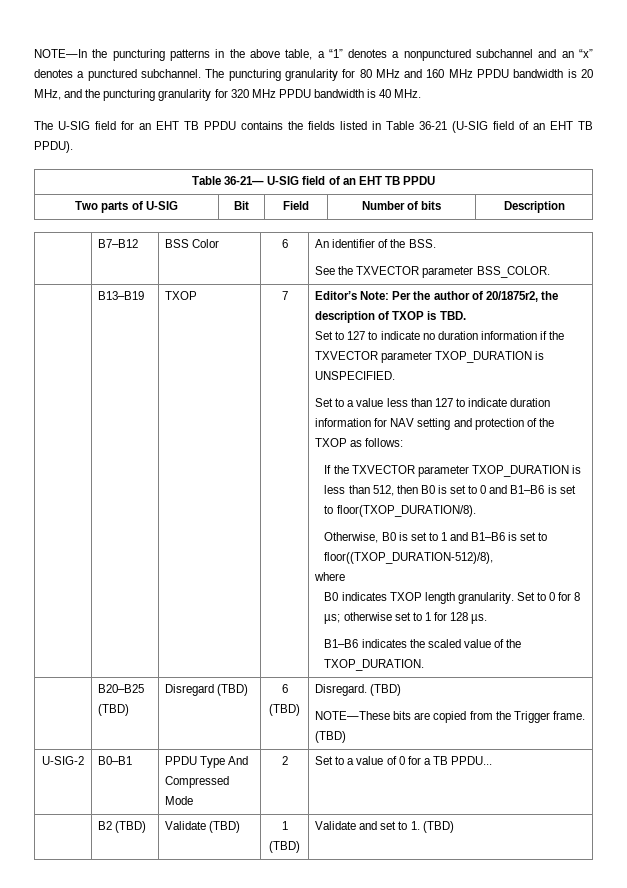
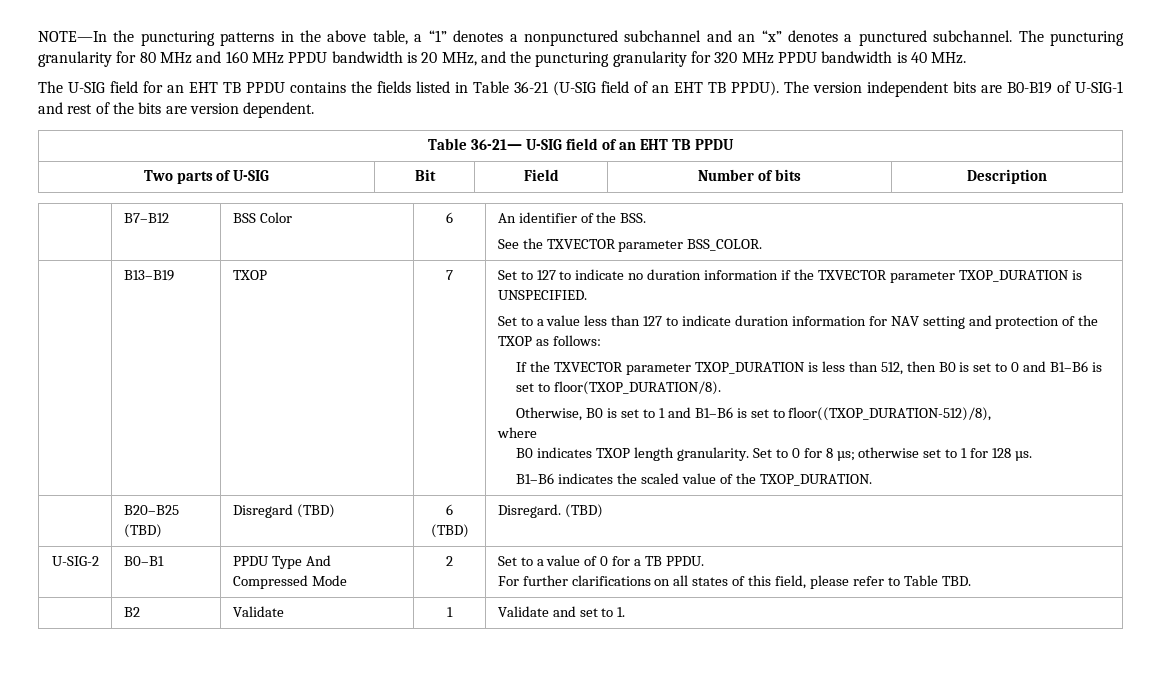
(73, 147) none -> [784,81,1123,97] [38,102,315,118] The version independent bits are B0-B19 of U-SIG-1 and rest of the bits are version dependent.
[315,291,558,302] [315,311,466,323] Editor’s Note: Per the author of 20/1875r2, the description of TXOP is TBD. // -> (453, 275) none
[315,711,585,723] [315,731,347,743] // NOTE—These bits are copied from the Trigger frame. (TBD) -> (603, 511) none
[451,756,493,765] PPDU... -> [665,556,704,566] [497,575,971,589] PPDU. // For further clarifications on all states of this field, please refer to Table TBD.
[115,821,147,833] [165,821,241,833] [281,821,288,830] [269,841,300,853] (TBD) | Validate (TBD) | 1 (TBD) -> [232,606,284,617] [447,607,453,617] | Validate | 1
[422,821,454,833] (TBD) -> (626, 612) none

